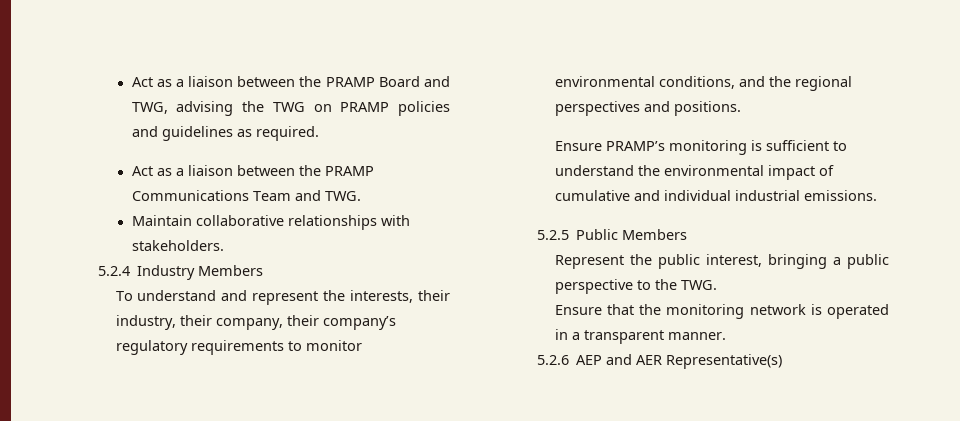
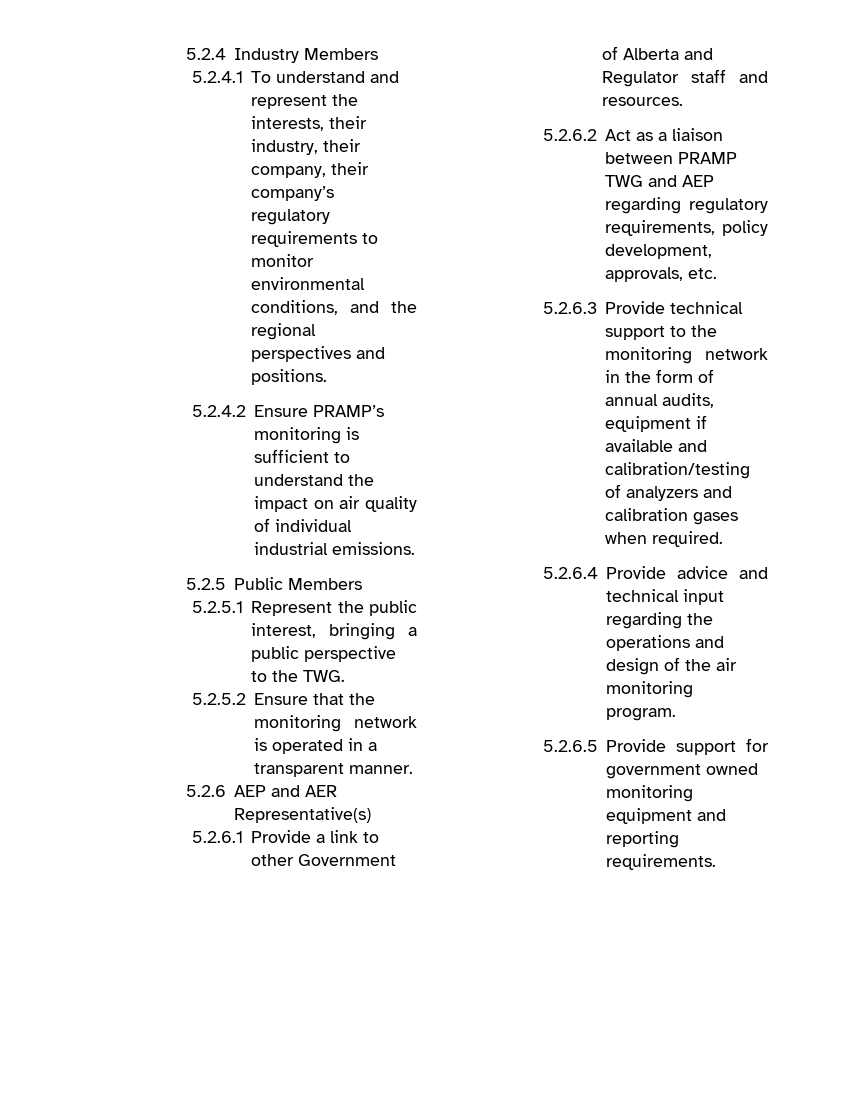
[131,76,450,87] [131,101,450,116] [131,126,319,141] [131,165,374,176] [131,190,361,201] [131,215,410,230] [131,240,224,251] Act as a liaison between the PRAMP Board and TWG, advising the TWG on PRAMP policies and guidelines as required. // Act as a liaison between the PRAMP Communications Team and TWG. // Maintain collaborative relationships with stakeholders. // -> (185, 54) none
(264, 270) none -> [191,71,243,83] 5.2.4.1
(741, 108) none -> [191,405,246,417] 5.2.4.2
[663,165,834,180] [554,190,660,201] environmental impact of cumulative and -> [254,496,418,512] [254,518,271,532] impact on air quality of
(688, 234) none -> [191,601,243,613] 5.2.5.1
(717, 285) none -> [191,693,246,705] 5.2.5.2
(783, 361) none -> [191,830,380,843] [251,854,397,866] [602,46,714,60] [602,69,768,87] [602,97,684,106] [542,128,724,141] [605,152,738,164] [605,175,715,187] [605,197,768,214] [605,220,768,236] [605,244,713,259] [605,267,718,282] [542,301,744,314] [605,325,718,340] [605,347,768,364] [605,369,715,383] [605,393,715,408] [605,415,708,432] [605,439,708,452] [605,462,751,479] [605,484,733,501] [605,508,739,525] [605,531,724,547] [542,566,768,579] [606,589,725,605] [606,612,714,629] [606,635,725,651] [606,657,738,675] [606,681,694,698] [606,708,677,721] [542,738,769,755] [606,763,759,779] [606,785,694,802] [606,808,727,824] [606,831,680,848] [606,854,717,870] // 5.2.6.1 Provide a link to other Government of Alberta and Regulator staff and resources. // 5.2.6.2 Act as a liaison between PRAMP TWG and AEP regarding regulatory requirements, policy development, approvals, etc. // 5.2.6.3 Provide technical support to the monitoring network in the form of annual audits, equipment if available and calibration/testing of analyzers and calibration gases when required. // 5.2.6.4 Provide advice and technical input regarding the operations and design of the air monitoring program. // 5.2.6.5 Provide support for government owned monitoring equipment and reporting requirements.

